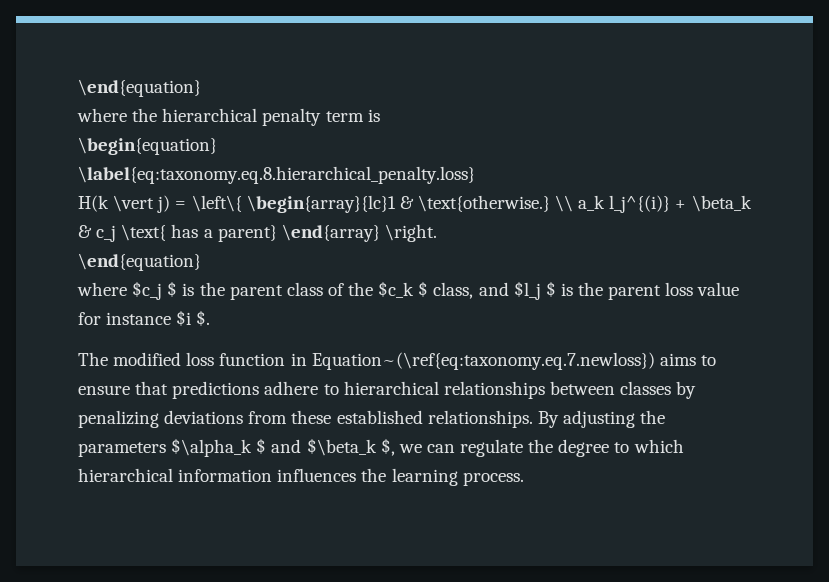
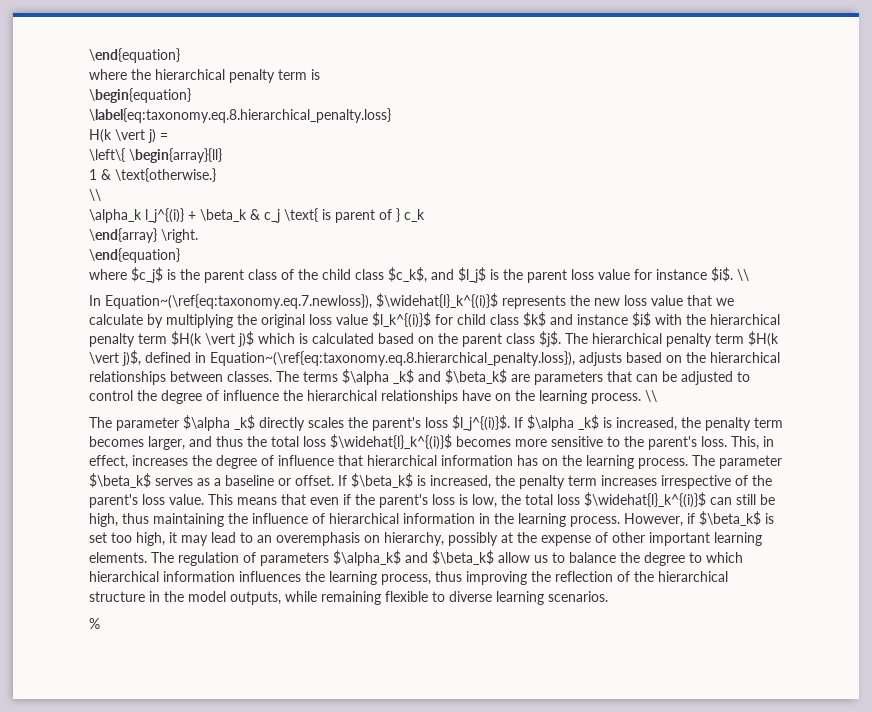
[191,195,396,213] \left\{ \begin{array}{lc}1 -> [89,148,222,163] [89,169,97,180] // \left\{ \begin{array}{ll} // 1
[555,195,606,212] \\ a_k -> [89,189,101,201] [89,209,142,223] // \\ // \alpha_k
[171,224,277,242] has a parent} -> [322,208,425,223] is parent of } c_k //
[132,281,178,300] $c_j $ -> [131,267,163,283] $c_j$
[378,281,556,300] $c_k $ class, and $l_j $ -> [322,267,486,283] child class $c_k$, and $l_j$
[176,310,211,326] [78,352,716,370] [78,381,697,399] [78,410,666,428] [78,438,524,457] $i $. // The modified loss function in Equation~(\ref{eq:taxonomy.eq.7.newloss}) aims to ensure that predictions adhere to hierarchical relationships between classes by penalizing deviations from these established relationships. By adjusting the parameters $\alpha_k $ and $\beta_k $, we can regulate -> [711,267,749,282] [89,293,734,309] [89,312,780,328] [89,331,779,347] [89,350,780,366] [89,369,750,385] [89,390,657,404] [89,415,783,431] [89,434,774,450] [89,455,782,469] [89,473,772,489] [89,492,775,508] [89,511,774,527] [89,532,762,546] [89,550,616,566] $i$. \\ // In Equation~(\ref{eq:taxonomy.eq.7.newloss}), $\widehat{l}_k^{(i)}$ represents the new loss value that we calculate by multiplying the original loss value $l_k^{(i)}$ for child class $k$ and instance $i$ with the hierarchical penalty term $H(k \vert j)$ which is calculated based on the parent class $j$. The hierarchical penalty term $H(k \vert j)$, defined in Equation~(\ref{eq:taxonomy.eq.8.hierarchical_penalty.loss}), adjusts based on the hierarchical relationships between classes. The terms $\alpha _k$ and $\beta_k$ are parameters that can be adjusted to control the degree of influence the hierarchical relationships have on the learning process. \\ // The parameter $\alpha _k$ directly scales the parent's loss $l_j^{(i)}$. If $\alpha _k$ is increased, the penalty term becomes larger, and thus the total loss $\widehat{l}_k^{(i)}$ becomes more sensitive to the parent's loss. This, in effect, increases the degree of influence that hierarchical information has on the learning process. The parameter $\beta_k$ serves as a baseline or offset. If $\beta_k$ is increased, the penalty term increases irrespective of the parent's loss value. This means that even if the parent's loss is low, the total loss $\widehat{l}_k^{(i)}$ can still be high, thus maintaining the influence of hierarchical information in the learning process. However, if $\beta_k$ is set too high, it may lead to an overemphasis on hierarchy, possibly at the expense of other important learning elements. The regulation of parameters $\alpha_k$ and $\beta_k$ allow us to balance
[462,472,524,486] process. -> [381,571,728,585] [89,591,608,605] [89,618,100,629] process, thus improving the reflection of the hierarchical structure in the model outputs, while remaining flexible to diverse learning scenarios. // %

